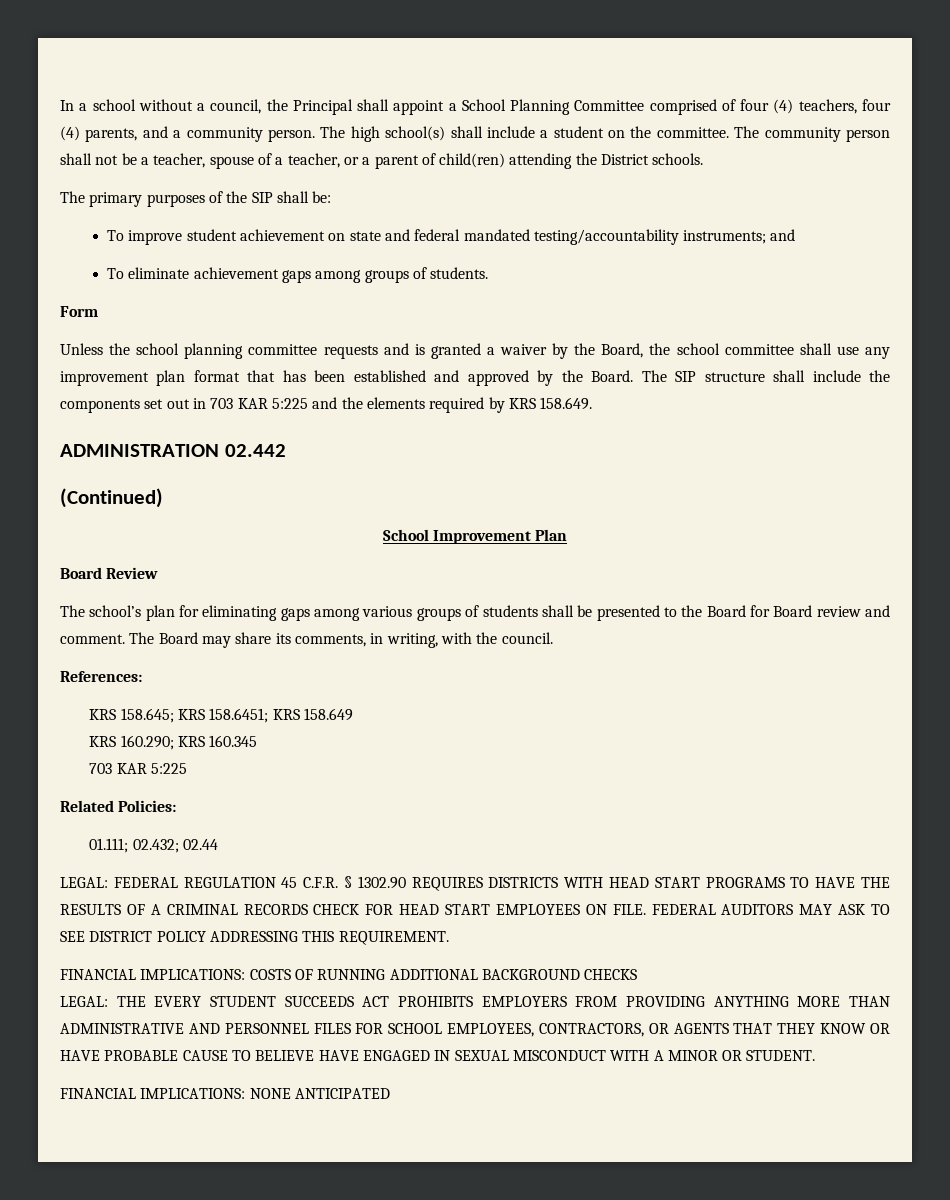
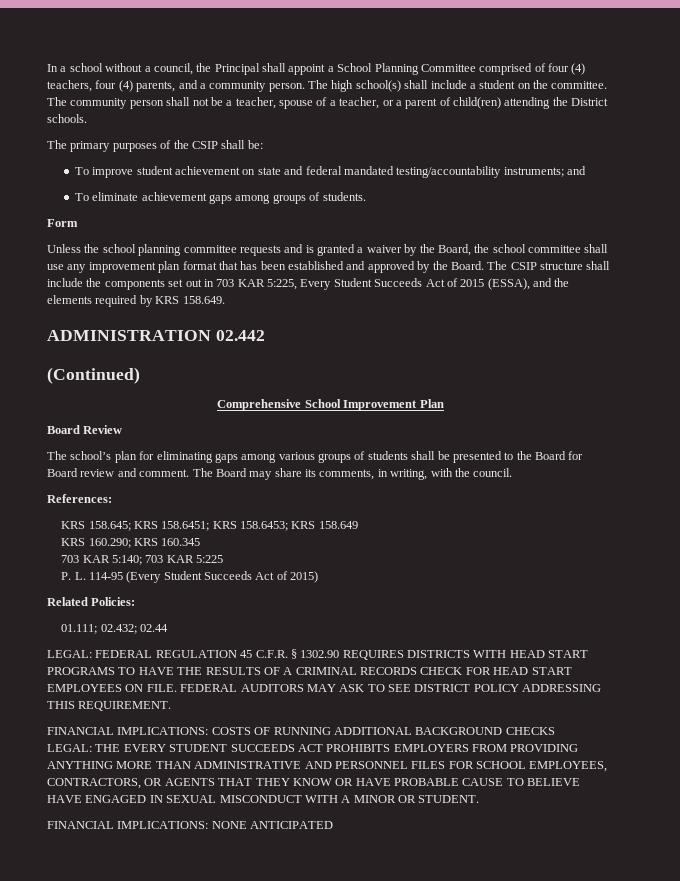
[251,192,273,203] SIP -> [191,141,218,149] CSIP
[675,371,697,382] SIP -> [510,262,537,270] CSIP
[271,398,308,409] 5:225 -> [267,278,530,290] 5:225, Every Student Succeeds Act of 2015 (ESSA),
(163, 498) none -> [217,399,302,411] Comprehensive
(300, 714) none -> [240,521,316,531] 158.6453; KRS
[151,763,188,774] 5:225 -> [111,555,224,565] [61,571,319,583] 5:140; 703 KAR 5:225 // P. L. 114-95 (Every Student Succeeds Act of 2015)

